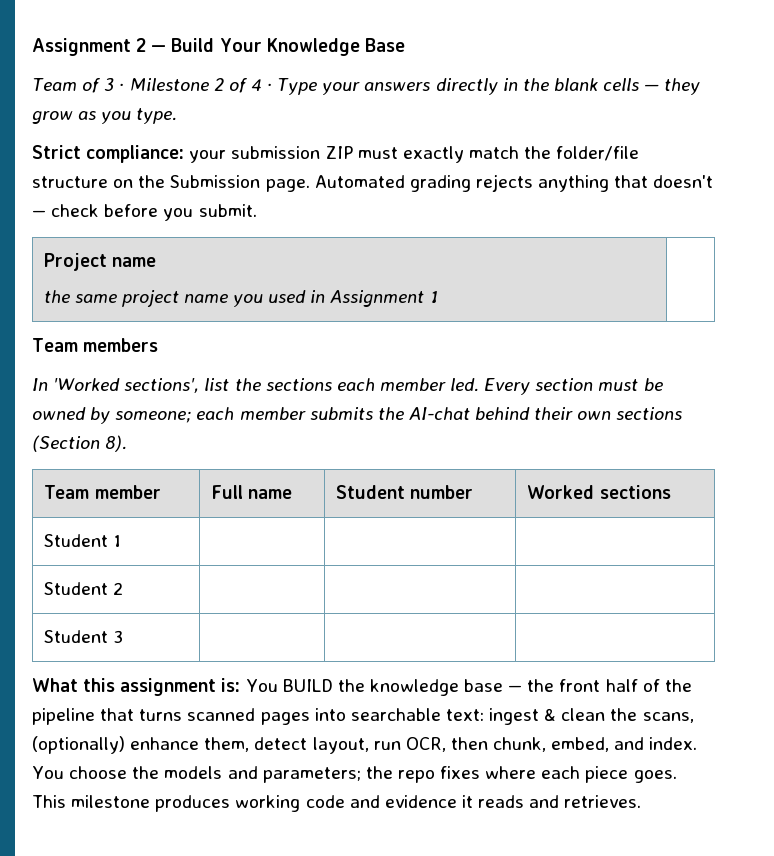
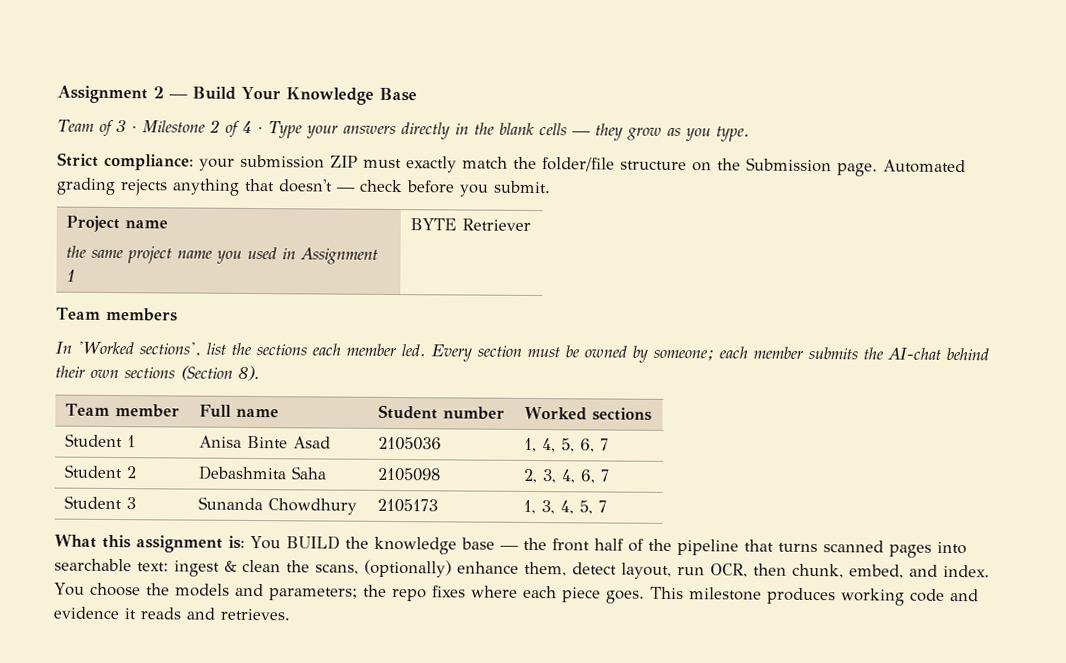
(438, 297) none -> [409,218,531,231] BYTE Retriever
[43,582,123,595] [43,630,123,643] | | // Student 2 | | | // Student 3 | | | -> [198,435,331,449] [377,436,442,451] [523,437,609,453] [63,464,137,479] [197,465,327,481] [376,467,441,482] [522,468,610,484] [63,495,136,510] [197,496,357,515] [376,498,438,513] [522,499,607,515] Anisa Binte Asad | 2105036 | 1, 4, 5, 6, 7 // Student 2 | Debashmita Saha | 2105098 | 2, 3, 4, 6, 7 // Student 3 | Sunanda Chowdhury | 2105173 | 1, 3, 4, 5, 7

